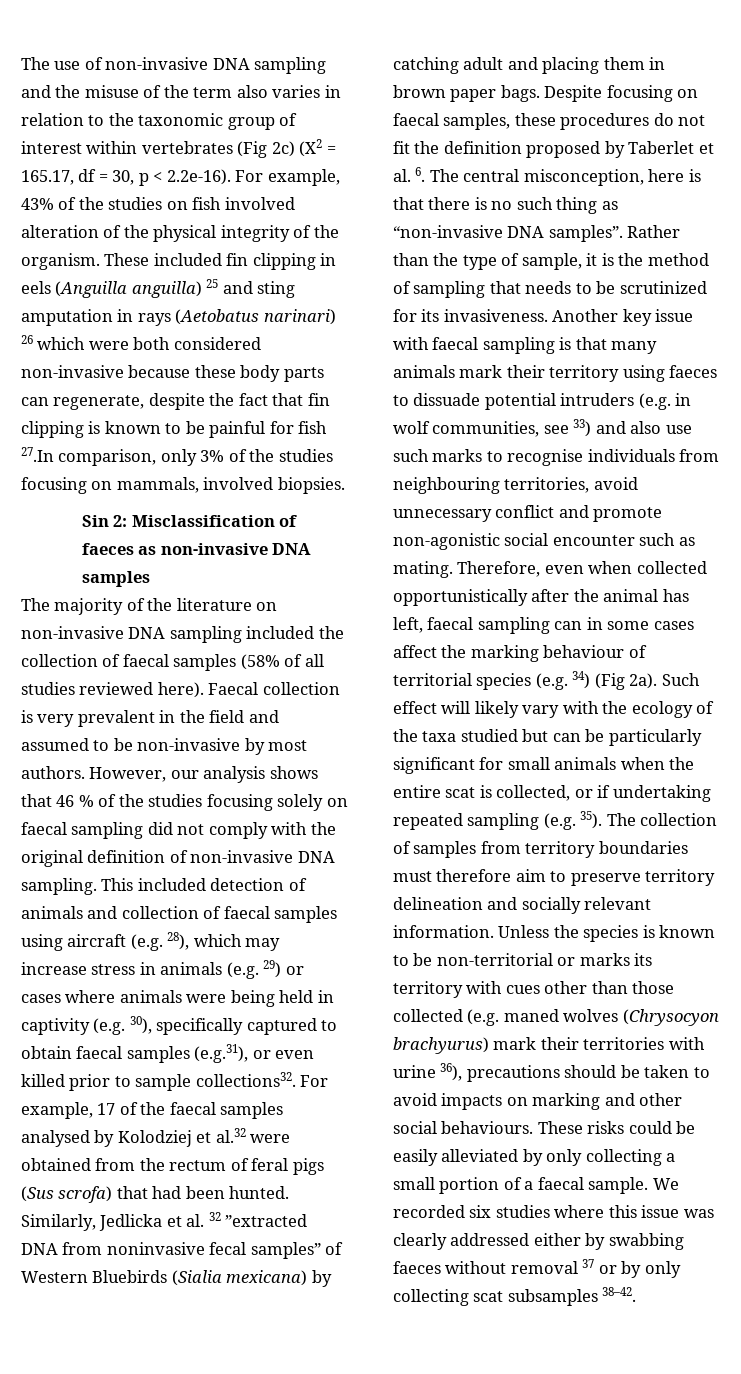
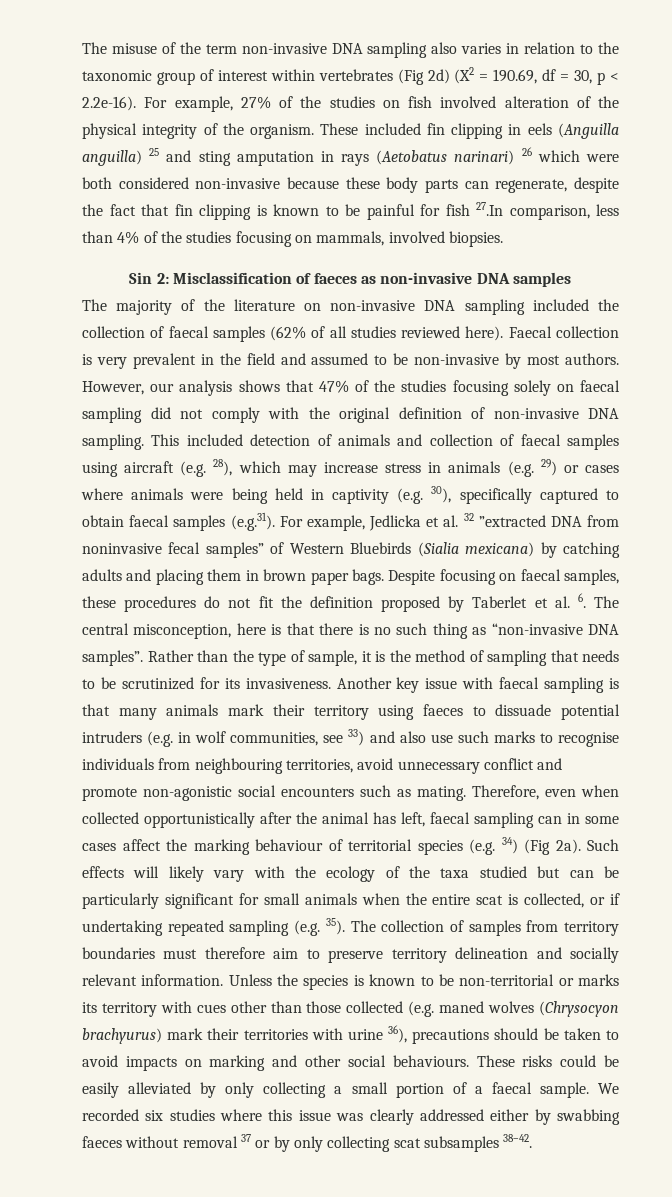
[21,57,327,74] [21,85,81,98] The use of non-invasive DNA sampling and the -> [82,42,107,54] The
(233, 92) none -> [241,42,428,58] non-invasive DNA sampling
[271,141,295,157] 2c) -> [427,69,450,84] 2d)
[21,170,74,185] 165.17, -> [493,69,538,84] 190.69,
[21,198,54,210] 43% -> [240,96,271,109] 27%
[160,449,225,466] only 3% -> [596,204,619,216] [82,231,140,244] less than 4%
[240,654,280,670] (58% -> [270,326,307,341] (62%
[56,795,94,807] 46 % -> [318,380,349,393] 47%
[194,1044,315,1063] [21,1072,329,1091] [21,1102,284,1119] [21,1128,291,1147] [21,1158,324,1175] [21,1186,290,1203] [21,1214,96,1231] (e.g.31), or even killed prior to sample collections32. For example, 17 of the faecal samples analysed by Kolodziej et al.32 were obtained from the rectum of feral pigs (Sus scrofa) that had been hunted. Similarly, -> [230,512,365,531] (e.g.31). For example,
[463,57,504,70] adult -> [82,569,122,581] adults
[552,535,635,546] encounter -> [281,787,354,797] encounters
[393,701,437,714] effect -> [82,866,124,878] effects

